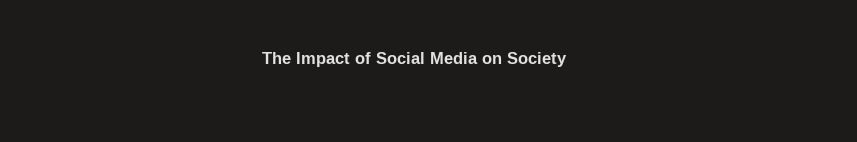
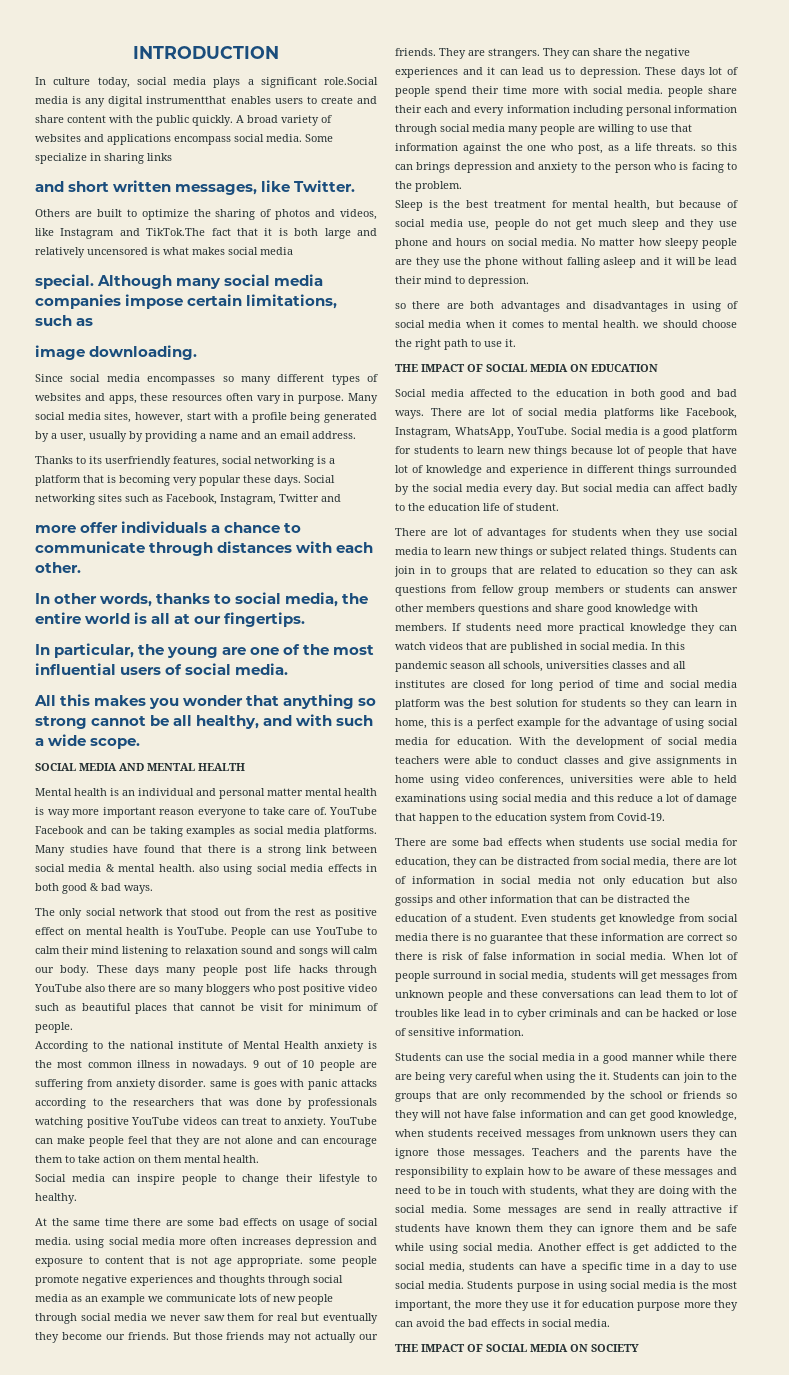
[262,52,567,67] The Impact of Social Media on Society -> [133,46,279,59] [35,77,378,88] [35,96,377,107] [35,115,332,126] [35,134,333,145] [35,153,172,164] [35,180,356,195] [35,209,377,220] [35,228,377,239] [35,247,293,258] [35,274,324,289] [35,294,338,309] [35,315,94,326] [35,345,198,360] [35,374,378,385] [35,393,378,404] [35,412,377,423] [35,431,356,442] [35,456,335,467] [35,475,335,486] [35,494,341,505] [35,521,302,533] [35,541,374,556] [35,562,81,573] [35,592,369,607] [35,612,306,627] [35,643,375,658] [35,663,289,675] [34,694,377,709] [35,714,374,729] [35,734,141,749] [35,763,245,771] [35,788,377,799] [35,807,377,818] [35,826,377,837] [35,845,377,856] [35,864,377,875] [35,883,153,894] [35,908,377,919] [35,927,377,938] [35,946,379,957] [35,965,377,976] [34,984,377,995] [35,1003,379,1014] [35,1022,73,1033] [35,1041,377,1052] [35,1060,378,1071] [35,1079,377,1090] [35,1098,377,1109] [35,1117,377,1128] [35,1136,377,1147] [35,1155,259,1163] [35,1174,377,1185] [35,1193,77,1204] [35,1218,378,1229] [35,1237,377,1248] [35,1256,377,1267] [35,1275,343,1286] [35,1294,333,1305] [35,1313,378,1324] [35,1332,378,1343] [395,48,690,59] [395,67,738,78] [395,86,737,97] [395,105,737,116] [395,124,692,135] [395,143,737,154] [395,162,737,173] [395,181,462,192] [395,200,738,211] [395,219,737,230] [395,238,737,249] [395,257,737,268] [395,276,529,287] [395,301,738,312] [395,320,737,328] [395,339,516,350] [395,364,658,372] [395,389,737,400] [395,408,737,419] [395,427,738,438] [395,446,737,457] [395,465,737,476] [395,484,738,495] [395,503,559,511] [395,528,738,539] [395,547,737,558] [394,566,738,577] [395,585,738,596] [395,604,698,615] [395,623,737,634] [395,642,685,653] [395,661,686,672] [395,680,737,691] [395,699,737,710] [395,718,738,729] [395,737,737,748] [395,756,737,767] [395,775,737,786] [395,794,737,805] [395,813,665,824] [395,838,738,846] [395,857,737,868] [395,876,737,887] [395,895,690,906] [395,914,738,925] [395,933,737,944] [395,952,738,960] [395,971,738,982] [395,990,738,1001] [395,1009,737,1020] [395,1028,524,1036] [395,1053,737,1064] [395,1072,737,1083] [395,1091,737,1102] [395,1110,737,1121] [395,1129,737,1140] [395,1148,737,1159] [395,1167,737,1178] [395,1186,737,1197] [395,1205,738,1216] [395,1224,737,1235] [395,1243,737,1254] [395,1262,737,1273] [395,1281,737,1292] [395,1300,738,1311] [395,1319,610,1327] [395,1344,639,1352] INTRODUCTION // In culture today, social media plays a significant role.Social media is any digital instrumentthat enables users to create and share content with the public quickly. A broad variety of websites and applications encompass social media. Some specialize in sharing links // and short written messages, like Twitter. // Others are built to optimize the sharing of photos and videos, like Instagram and TikTok.The fact that it is both large and relatively uncensored is what makes social media // special. Although many social media companies impose certain limitations, such as // image downloading. // Since social media encompasses so many different types of websites and apps, these resources often vary in purpose. Many social media sites, however, start with a profile being generated by a user, usually by providing a name and an email address. // Thanks to its userfriendly features, social networking is a platform that is becoming very popular these days. Social networking sites such as Facebook, Instagram, Twitter and // more offer individuals a chance to communicate through distances with each other. // In other words, thanks to social media, the entire world is all at our fingertips. // In particular, the young are one of the most influential users of social media. // All this makes you wonder that anything so strong cannot be all healthy, and with such a wide scope. // SOCIAL MEDIA AND MENTAL HEALTH // Mental health is an individual and personal matter mental health is way more important reason everyone to take care of. YouTube Facebook and can be taking examples as social media platforms. Many studies have found that there is a strong link between social media & mental health. also using social media effects in both good & bad ways. // The only social network that stood out from the rest as positive effect on mental health is YouTube. People can use YouTube to calm their mind listening to relaxation sound and songs will calm our body. These days many people post life hacks through YouTube also there are so many bloggers who post positive video such as beautiful places that cannot be visit for minimum of people. // According to the national institute of Mental Health anxiety is the most common illness in nowadays. 9 out of 10 people are suffering from anxiety disorder. same is goes with panic attacks according to the researchers that was done by professionals watching positive YouTube videos can treat to anxiety. YouTube can make people feel that they are not alone and can encourage them to take action on them mental health. // Social media can inspire people to change their lifestyle to healthy. // At the same time there are some bad effects on usage of social media. using social media more often increases depression and exposure to content that is not age appropriate. some people promote negative experiences and thoughts through social media as an example we communicate lots of new people through social media we never saw them for real but eventually they become our friends. But those friends may not actually our friends. They are strangers. They can share the negative experiences and it can lead us to depression. These days lot of people spend their time more with social media. people share their each and every information including personal information through social media many people are willing to use that information against the one who post, as a life threats. so this can brings depression and anxiety to the person who is facing to the problem. // Sleep is the best treatment for mental health, but because of social media use, people do not get much sleep and they use phone and hours on social media. No matter how sleepy people are they use the phone without falling asleep and it will be lead their mind to depression. // so there are both advantages and disadvantages in using of social media when it comes to mental health. we should choose the right path to use it. // THE IMPACT OF SOCIAL MEDIA ON EDUCATION // Social media affected to the education in both good and bad ways. There are lot of social media platforms like Facebook, Instagram, WhatsApp, YouTube. Social media is a good platform for students to learn new things because lot of people that have lot of knowledge and experience in different things surrounded by the social media every day. But social media can affect badly to the education life of student. // There are lot of advantages for students when they use social media to learn new things or subject related things. Students can join in to groups that are related to education so they can ask questions from fellow group members or students can answer other members questions and share good knowledge with members. If students need more practical knowledge they can watch videos that are published in social media. In this pandemic season all schools, universities classes and all institutes are closed for long period of time and social media platform was the best solution for students so they can learn in home, this is a perfect example for the advantage of using social media for education. With the development of social media teachers were able to conduct classes and give assignments in home using video conferences, universities were able to held examinations using social media and this reduce a lot of damage that happen to the education system from Covid-19. // There are some bad effects when students use social media for education, they can be distracted from social media, there are lot of information in social media not only education but also gossips and other information that can be distracted the education of a student. Even students get knowledge from social media there is no guarantee that these information are correct so there is risk of false information in social media. When lot of people surround in social media, students will get messages from unknown people and these conversations can lead them to lot of troubles like lead in to cyber criminals and can be hacked or lose of sensitive information. // Students can use the social media in a good manner while there are being very careful when using the it. Students can join to the groups that are only recommended by the school or friends so they will not have false information and can get good knowledge, when students received messages from unknown users they can ignore those messages. Teachers and the parents have the responsibility to explain how to be aware of these messages and need to be in touch with students, what they are doing with the social media. Some messages are send in really attractive if students have known them they can ignore them and be safe while using social media. Another effect is get addicted to the social media, students can have a specific time in a day to use social media. Students purpose in using social media is the most important, the more they use it for education purpose more they can avoid the bad effects in social media. // THE IMPACT OF SOCIAL MEDIA ON SOCIETY

